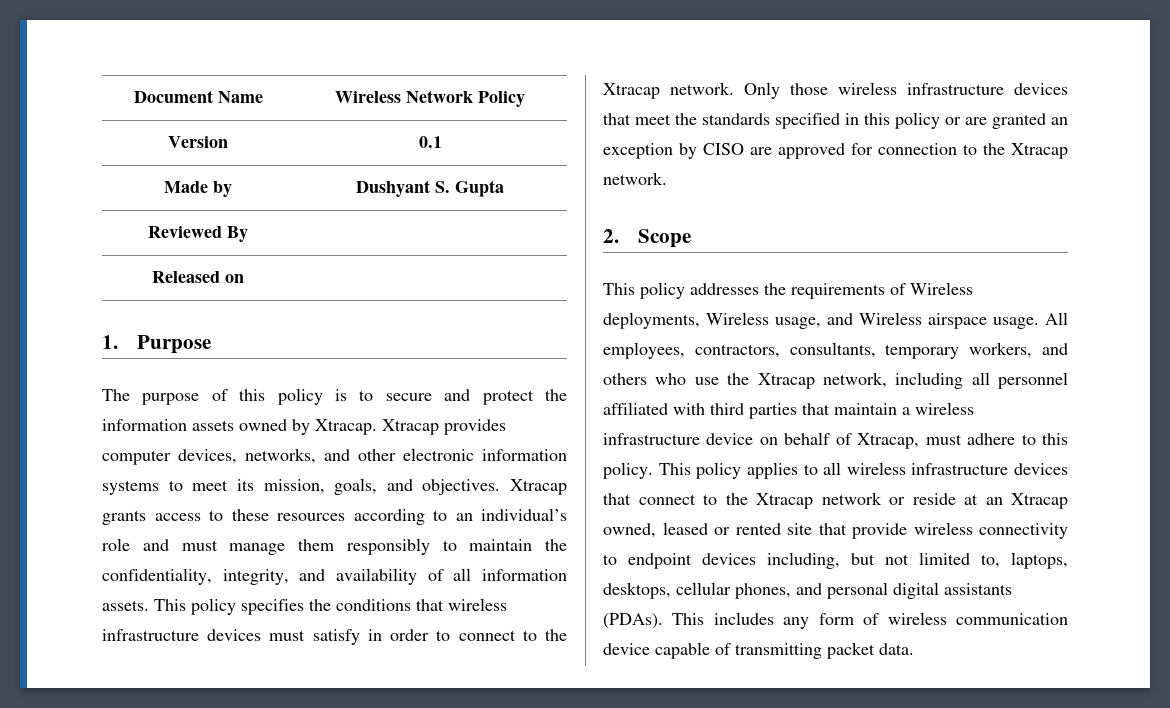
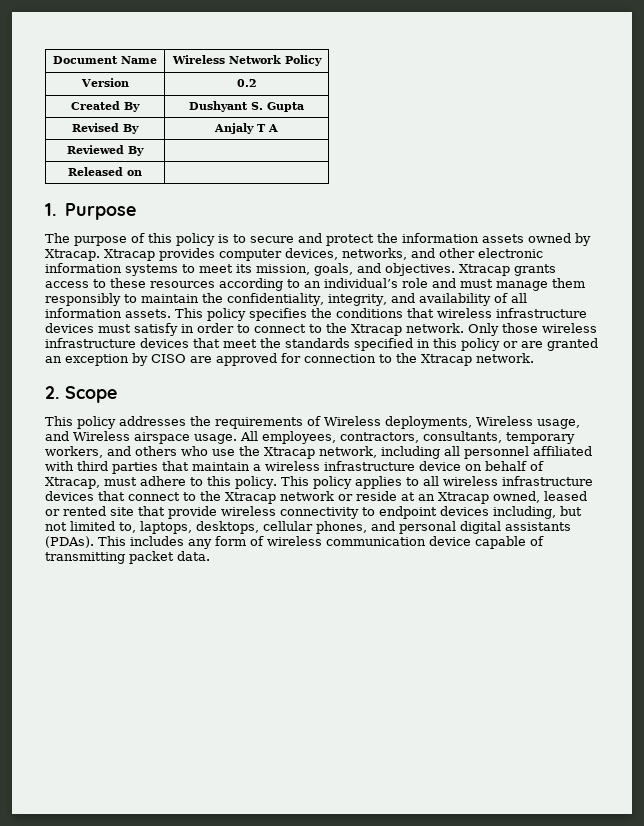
[418,136,442,148] [164,181,232,197] 0.1 // Made by -> [236,79,257,87] [71,101,140,112] 0.2 // Created By
(504, 188) none -> [72,123,139,134] [214,123,278,134] // Revised By | Anjaly T A

